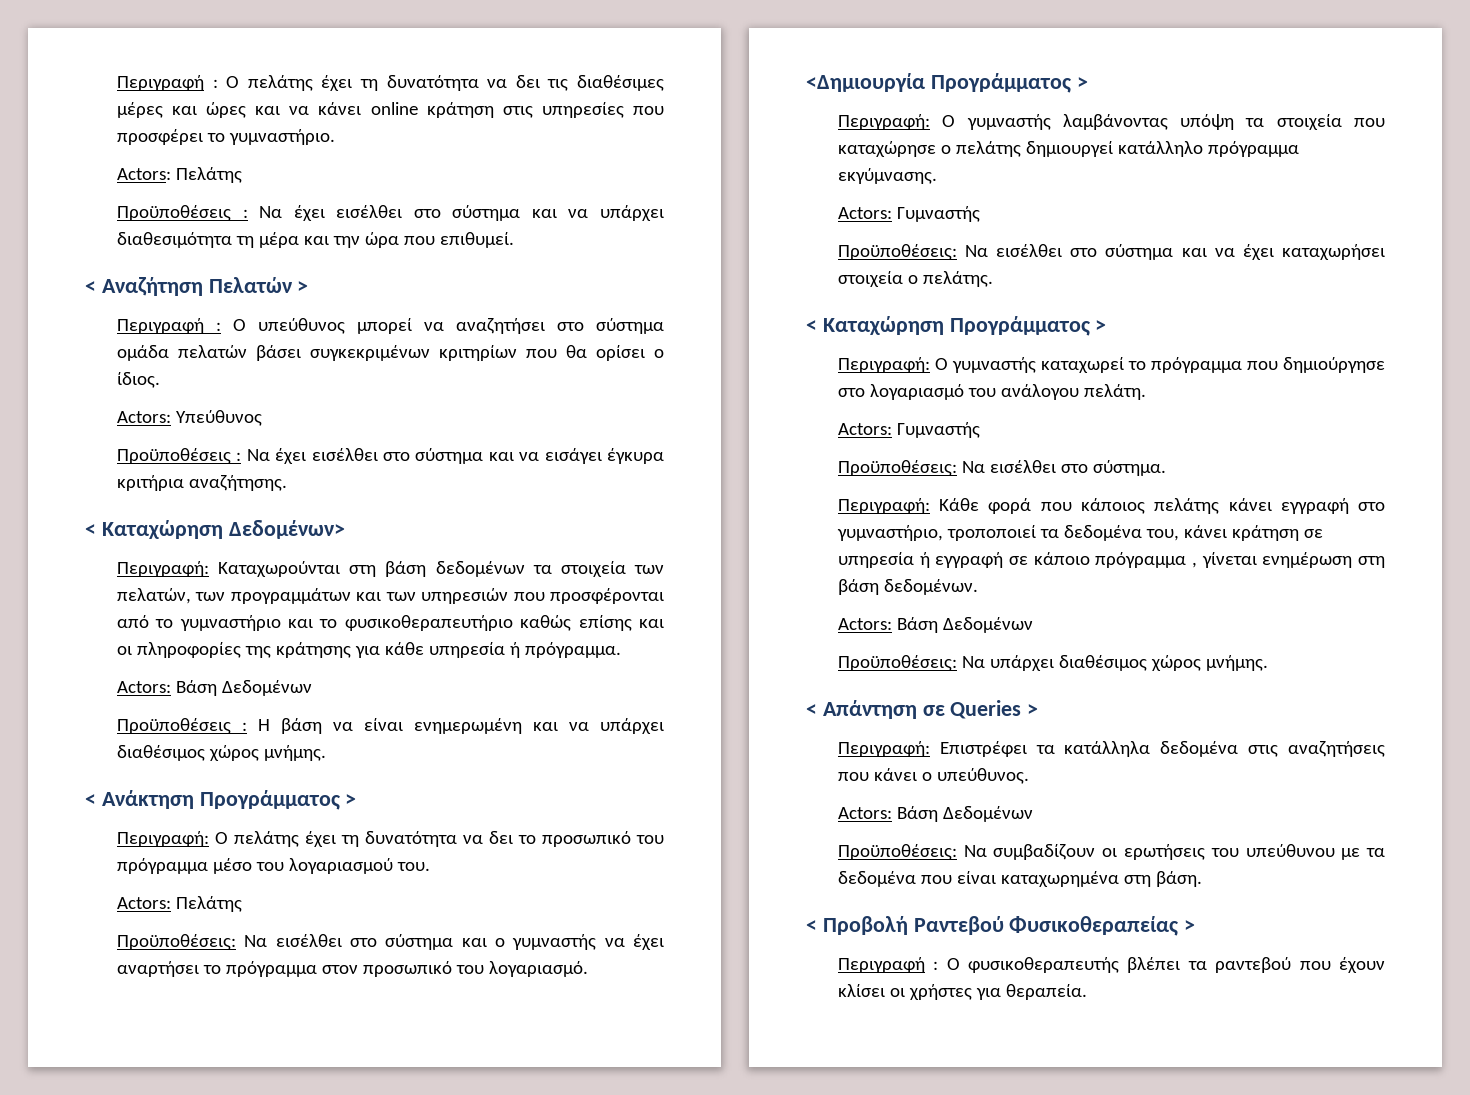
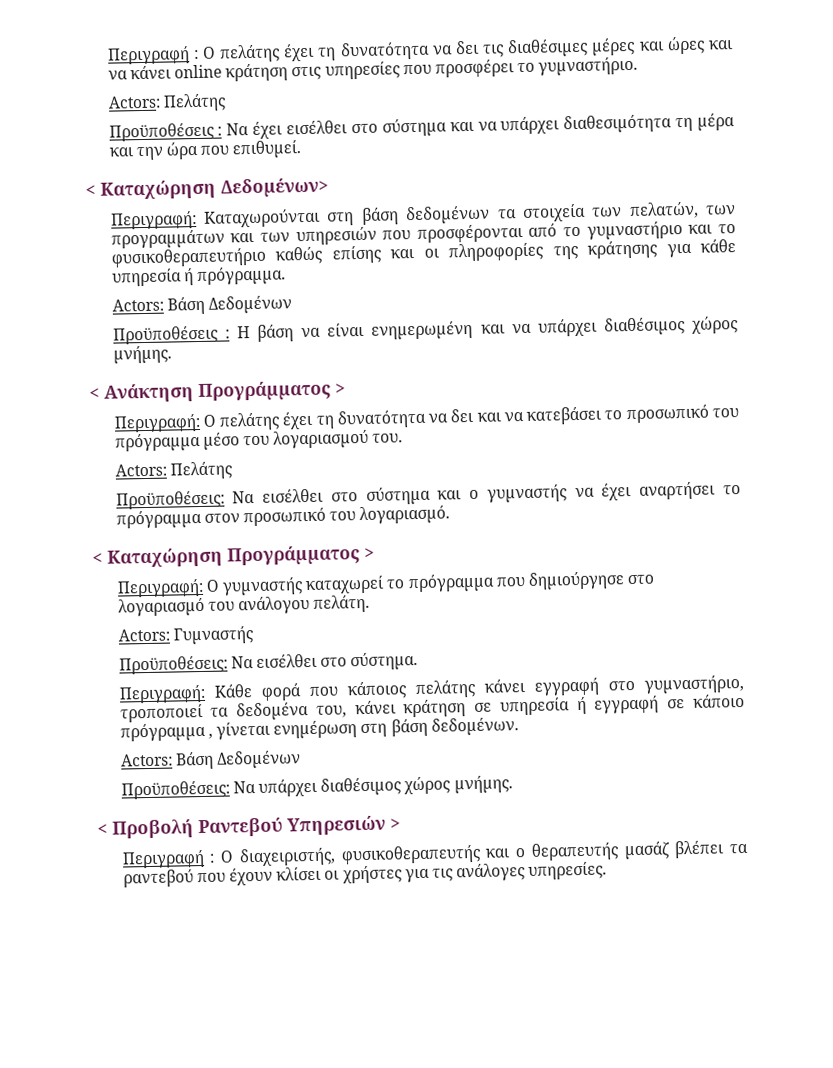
[85,277,309,296] [116,318,664,334] [116,345,664,361] [116,372,160,388] [116,410,262,426] [116,448,664,464] [116,475,287,491] // < Αναζήτηση Πελατών > // Περιγραφή : Ο υπεύθυνος μπορεί να αναζητήσει στο σύστημα ομάδα πελατών βάσει συγκεκριμένων κριτηρίων που θα ορίσει ο ίδιος. // Actors: Υπεύθυνος // Προϋποθέσεις : Να έχει εισέλθει στο σύστημα και να εισάγει έγκυρα κριτήρια αναζήτησης. -> (303, 149) none
(513, 837) none -> [476,406,603,425] και να κατεβάσει
[806,73,1088,93] [837,114,1385,130] [837,141,1299,157] [837,168,937,184] [837,206,980,222] [837,244,1385,260] [837,271,993,287] // <Δημιουργία Προγράμματος > // Περιγραφή: Ο γυμναστής λαμβάνοντας υπόψη τα στοιχεία που καταχώρησε ο πελάτης δημιουργεί κατάλληλο πρόγραμμα εκγύμνασης. // Actors: Γυμναστής // Προϋποθέσεις: Να εισέλθει στο σύστημα και να έχει καταχωρήσει στοιχεία ο πελάτης. -> (451, 515) none
[806,700,1039,719] [837,741,1385,757] [837,768,1029,784] [837,806,1033,822] [837,844,1385,860] [837,871,1202,887] // < Απάντηση σε Queries > // Περιγραφή: Επιστρέφει τα κατάλληλα δεδομένα στις αναζητήσεις που κάνει ο υπεύθυνος. // Actors: Βάση Δεδομένων // Προϋποθέσεις: Να συμβαδίζουν οι ερωτήσεις του υπεύθυνου με τα δεδομένα που είναι καταχωρημένα στη βάση. -> (513, 784) none
[1009,916,1196,936] [837,957,1120,973] Φυσικοθεραπείας > // Περιγραφή : Ο φυσικοθεραπευτής -> [287,815,401,836] [121,841,671,869] Υπηρεσιών > // Περιγραφή : Ο διαχειριστής, φυσικοθεραπευτής και ο θεραπευτής μασάζ
[1005,984,1087,1000] θεραπεία. -> [431,861,608,882] τις ανάλογες υπηρεσίες.

